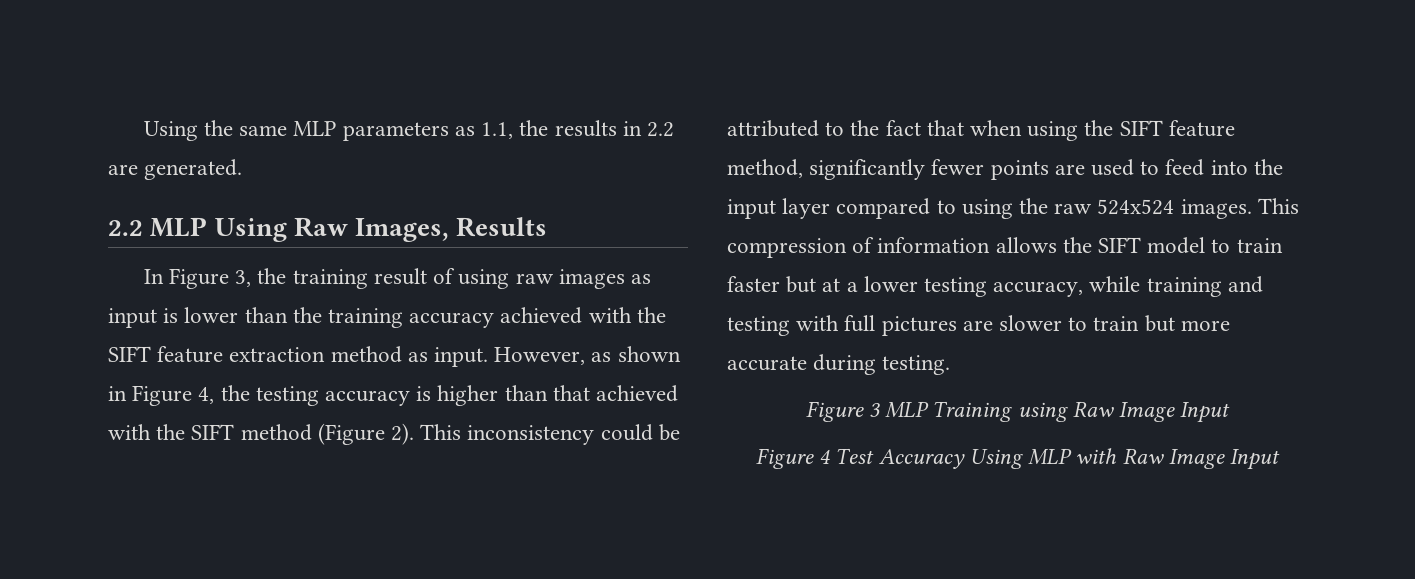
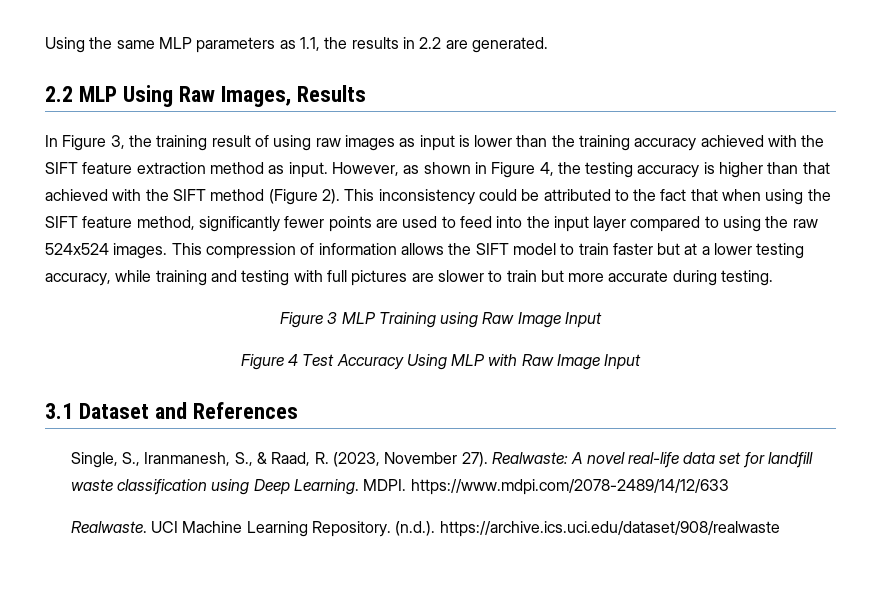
(1280, 459) none -> [45,402,298,419] [70,452,814,468] [70,479,729,495] [70,521,780,537] // 3.1 Dataset and References // Single, S., Iranmanesh, S., & Raad, R. (2023, November 27). Realwaste: A novel real-life data set for landfill waste classification using Deep Learning. MDPI. https://www.mdpi.com/2078-2489/14/12/633 // Realwaste. UCI Machine Learning Repository. (n.d.). https://archive.ics.uci.edu/dataset/908/realwaste

